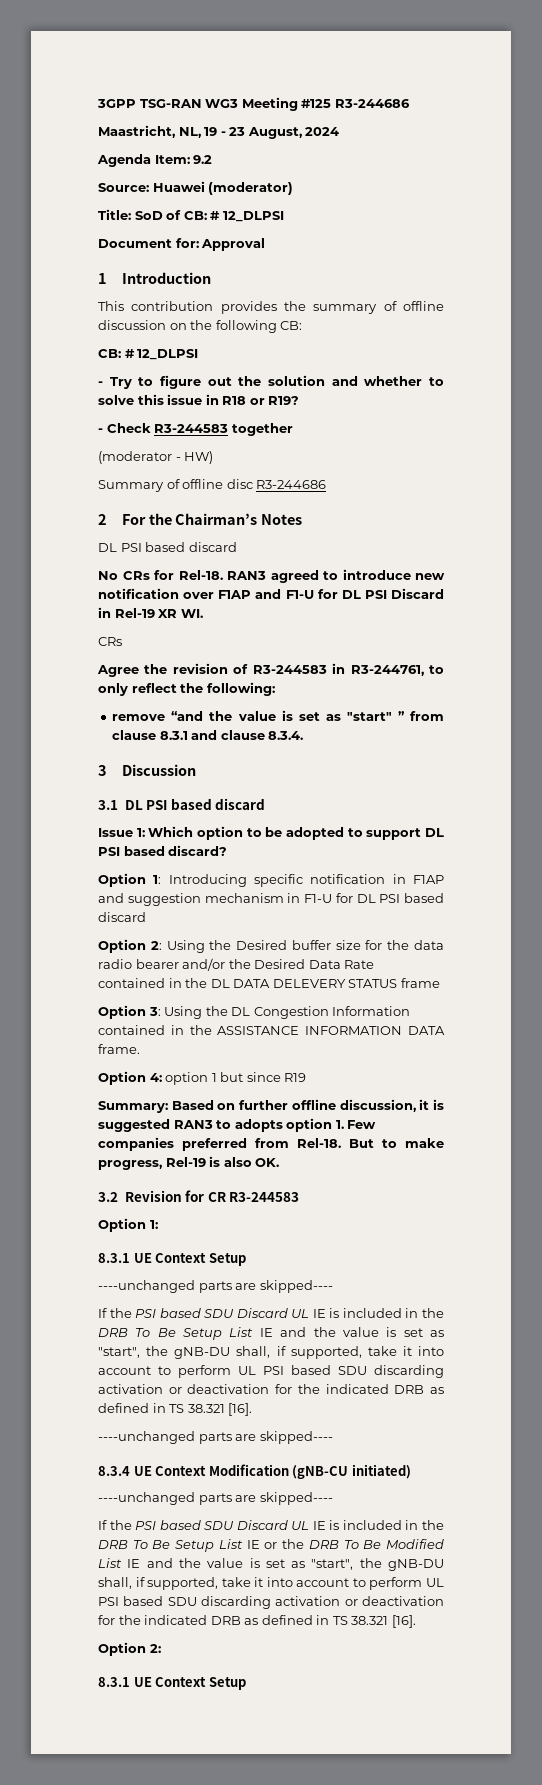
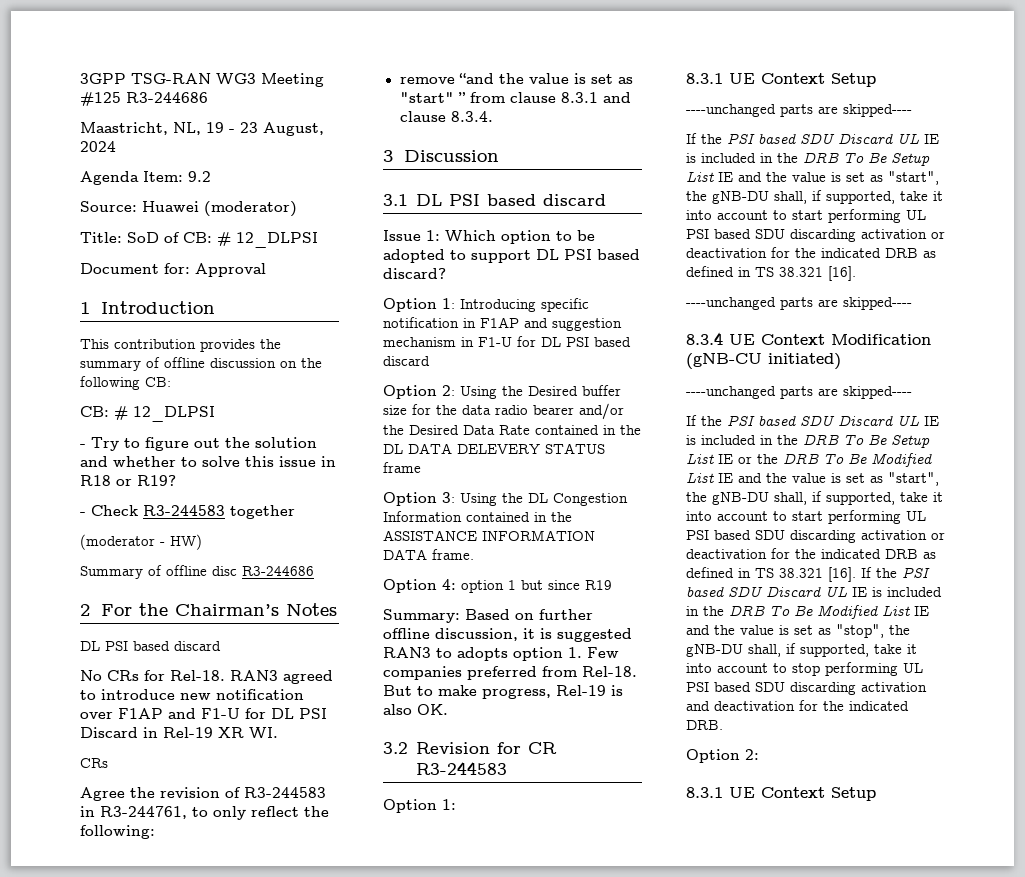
[178,1365,231,1378] perform -> [792,209,901,223] start performing
[369,1577,423,1590] perform -> [792,510,901,524] start performing
(416, 1621) none -> [861,567,930,578] [686,586,942,597] [686,605,929,619] [686,624,910,638] [686,643,917,657] [686,662,923,676] [686,682,927,695] [686,700,909,711] [686,720,723,730] If the PSI based SDU Discard UL IE is included in the DRB To Be Modified List IE and the value is set as "stop", the gNB-DU shall, if supported, take it into account to stop performing UL PSI based SDU discarding activation and deactivation for the indicated DRB.

